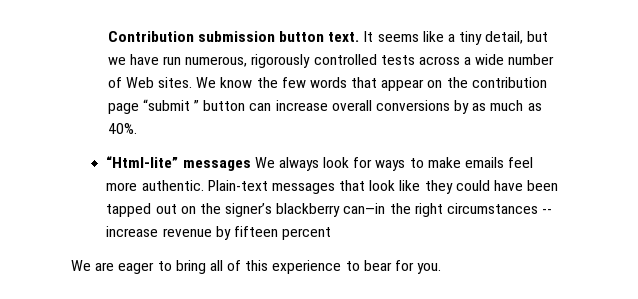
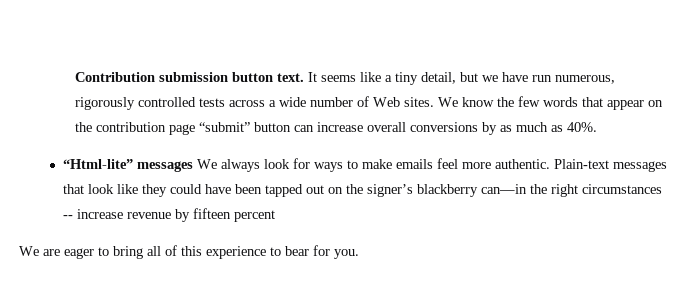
[142,99,199,111] “submit ” -> [198,122,250,132] “submit”

